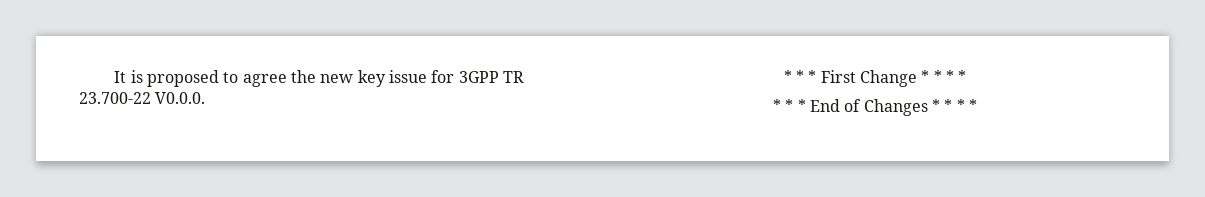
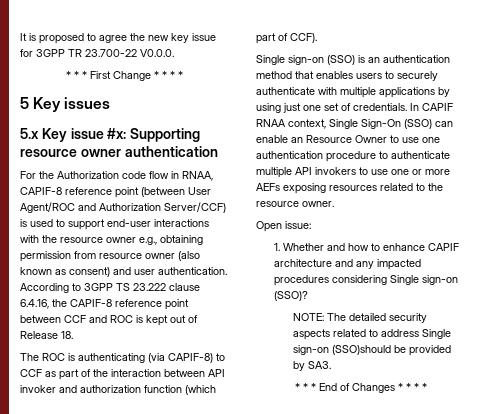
(967, 76) none -> [20,97,111,112] [20,128,201,142] [20,146,218,157] [20,171,213,181] [20,187,211,198] [20,202,226,213] [20,219,209,230] [20,235,203,245] [20,251,200,262] [20,267,227,277] [20,283,200,293] [20,299,189,310] [20,315,198,326] [20,331,73,339] [20,353,225,363] [20,369,225,380] [20,385,216,395] [256,33,317,44] [256,55,450,65] [256,71,438,81] [256,87,450,98] [256,103,453,113] [256,119,453,129] [256,135,440,143] [256,151,450,162] [256,167,450,178] [256,183,443,194] [256,201,334,207] [256,221,311,232] [274,243,460,251] [274,259,422,270] [274,275,459,286] [274,291,309,301] [292,313,427,323] [292,329,451,340] [292,345,451,356] [292,361,331,371] // 5 Key issues // 5.x Key issue #x: Supporting resource owner authentication // For the Authorization code flow in RNAA, CAPIF-8 reference point (between User Agent/ROC and Authorization Server/CCF) is used to support end-user interactions with the resource owner e.g., obtaining permission from resource owner (also known as consent) and user authentication. According to 3GPP TS 23.222 clause 6.4.16, the CAPIF-8 reference point between CCF and ROC is kept out of Release 18. // The ROC is authenticating (via CAPIF-8) to CCF as part of the interaction between API invoker and authorization function (which part of CCF). // Single sign-on (SSO) is an authentication method that enables users to securely authenticate with multiple applications by using just one set of credentials. In CAPIF RNAA context, Single Sign-On (SSO) can enable an Resource Owner to use one authentication procedure to authenticate multiple API invokers to use one or more AEFs exposing resources related to the resource owner. // Open issue: // 1. Whether and how to enhance CAPIF architecture and any impacted procedures considering Single sign-on (SSO)? // NOTE: The detailed security aspects related to address Single sign-on (SSO)should be provided by SA3.

